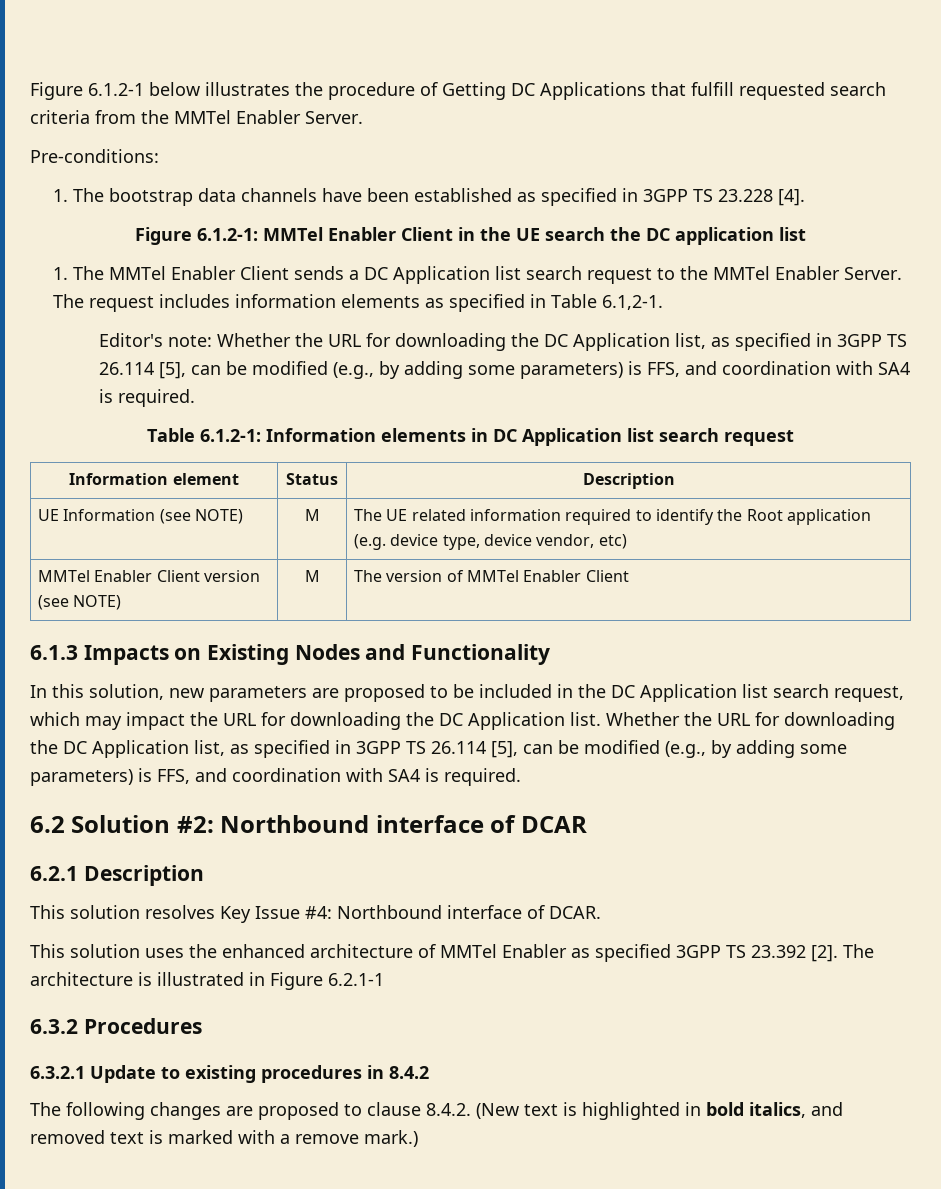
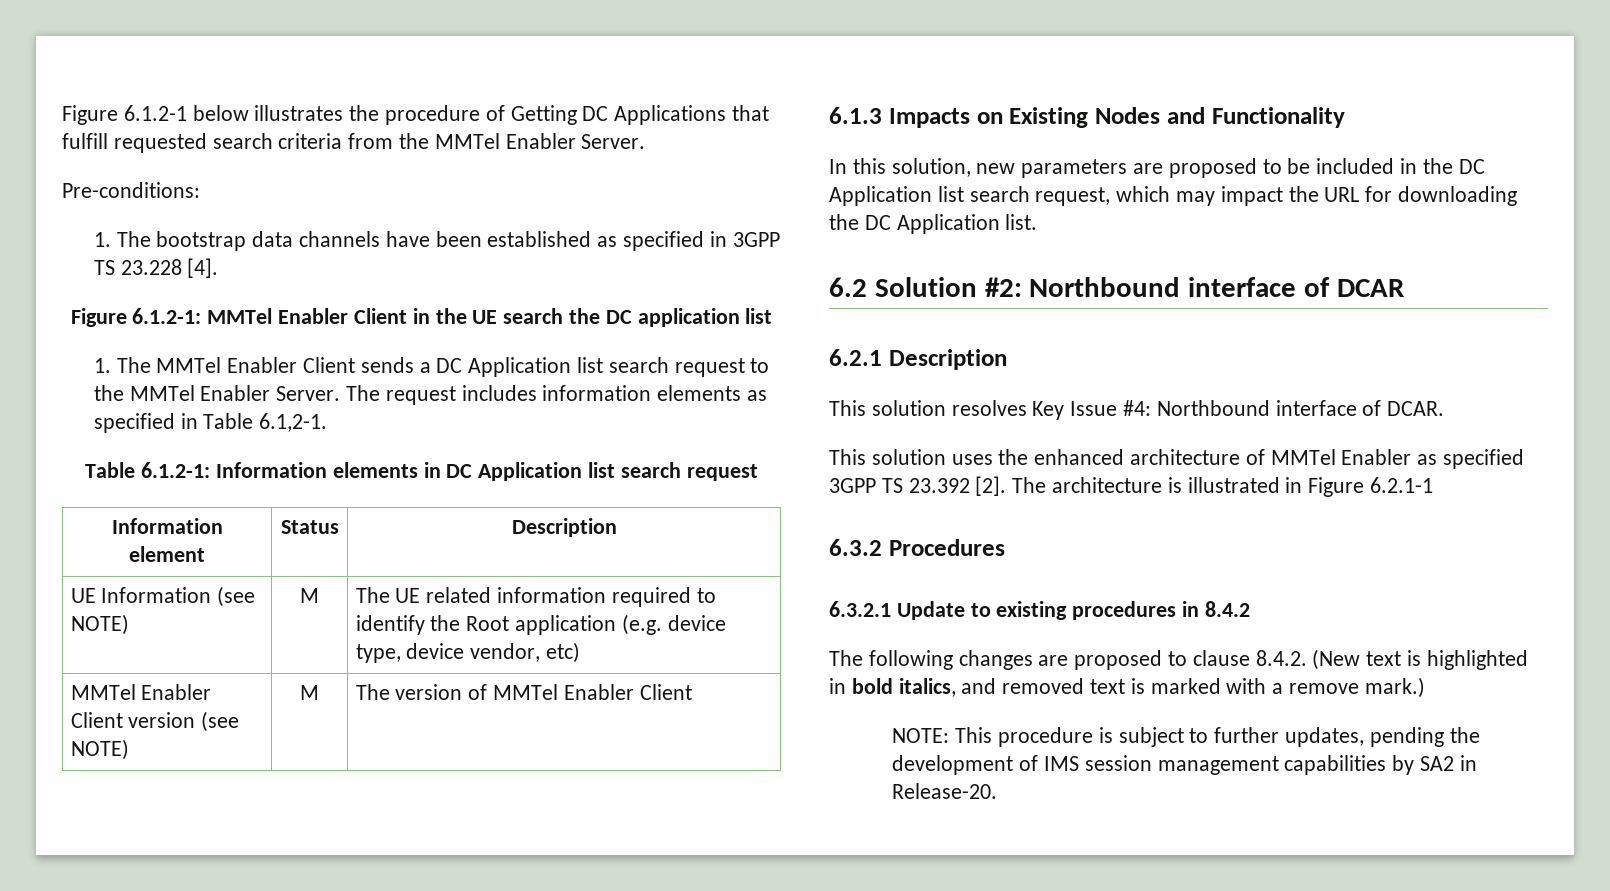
[98,333,907,351] [98,361,910,379] [98,389,195,407] // Editor's note: Whether the URL for downloading the DC Application list, as specified in 3GPP TS 26.114 [5], can be modified (e.g., by adding some parameters) is FFS, and coordination with SA4 is required. -> (328, 422) none
[606,712,895,730] [30,740,847,758] [30,768,521,786] Whether the URL for downloading the DC Application list, as specified in 3GPP TS 26.114 [5], can be modified (e.g., by adding some parameters) is FFS, and coordination with SA4 is required. -> (1038, 222) none
(418, 1138) none -> [892,727,1480,747] [892,755,1477,775] [892,783,998,799] // NOTE: This procedure is subject to further updates, pending the development of IMS session management capabilities by SA2 in Release-20.

